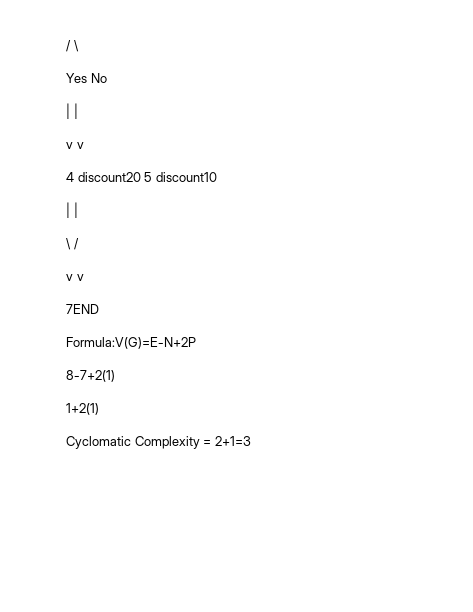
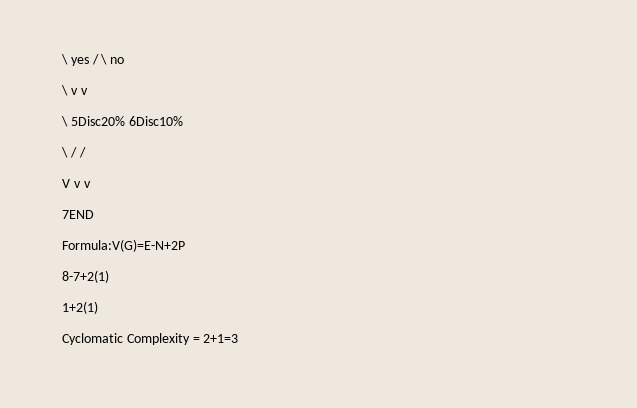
(66, 46) none -> [61,54,89,66] \ yes
[66,73,107,83] [66,103,78,119] [66,142,84,149] [66,172,217,182] [66,202,78,218] // Yes No // | | // v v // 4 discount20 5 discount10 // | | -> [110,57,125,64] [61,85,88,96] [61,116,183,127] no // \ v v // \ 5Disc20% 6Disc10%
(79, 244) // -> [78,147,86,158] [62,179,70,188] / // V

